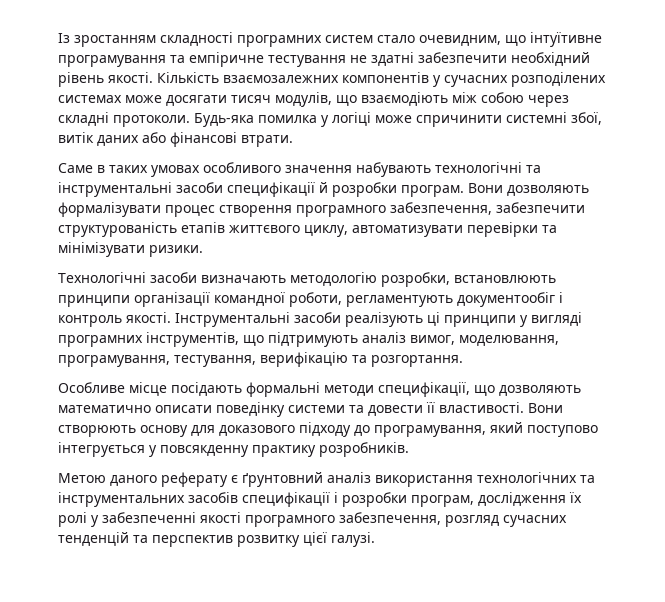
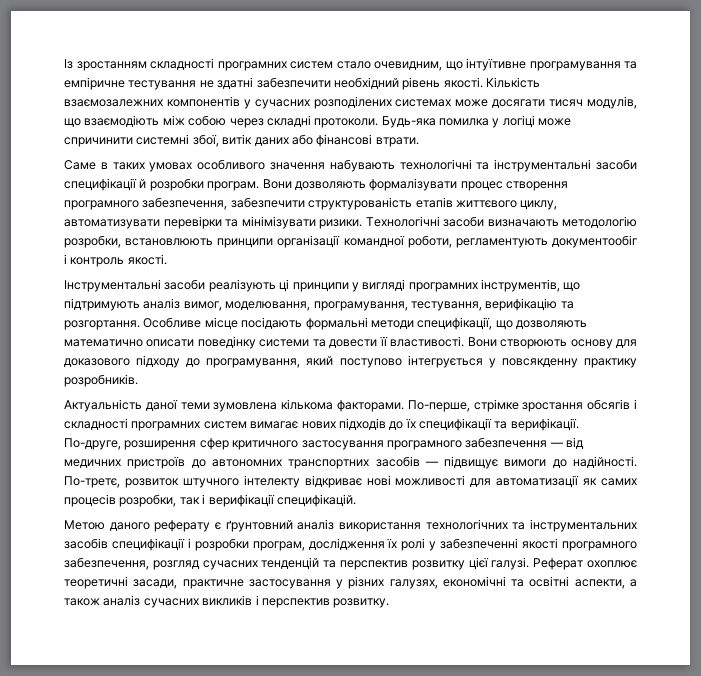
(203, 251) // -> (362, 224) none
(171, 317) none -> (167, 259) //
(463, 361) // -> (140, 325) none
(409, 449) none -> [64,399,637,412] [64,418,579,431] [64,437,584,450] [64,456,638,469] [64,475,637,488] [64,494,356,507] // Актуальність даної теми зумовлена кількома факторами. По-перше, стрімке зростання обсягів і складності програмних систем вимагає нових підходів до їх специфікації та верифікації. По-друге, розширення сфер критичного застосування програмного забезпечення — від медичних пристроїв до автономних транспортних засобів — підвищує вимоги до надійності. По-третє, розвиток штучного інтелекту відкриває нові можливості для автоматизації як самих процесів розробки, так і верифікації специфікацій.
(375, 539) none -> [533,558,637,570] [64,576,637,589] [64,595,390,608] Реферат охоплює теоретичні засади, практичне застосування у різних галузях, економічні та освітні аспекти, а також аналіз сучасних викликів і перспектив розвитку.

